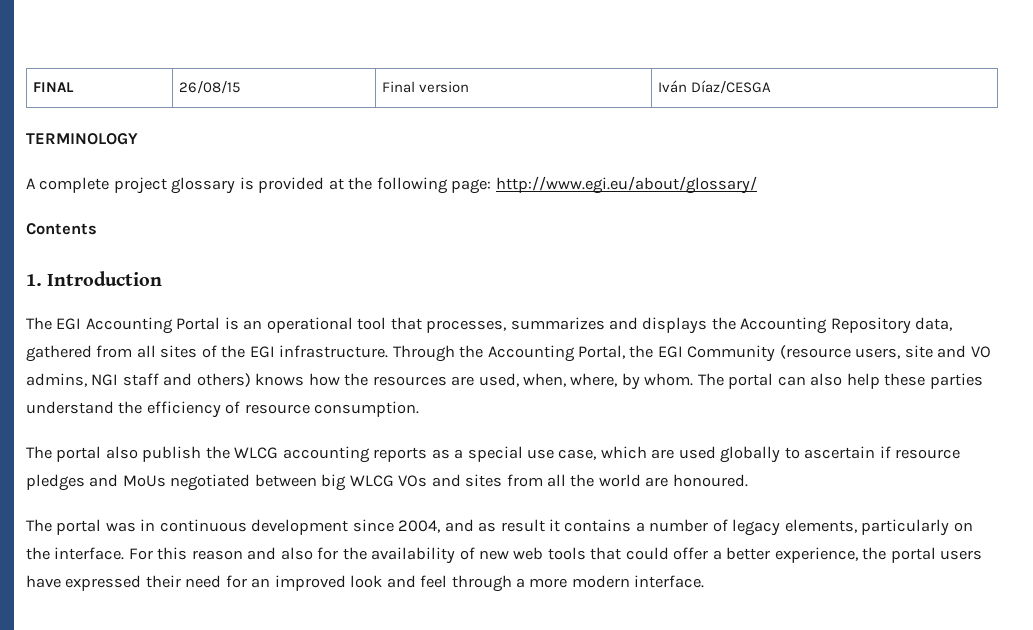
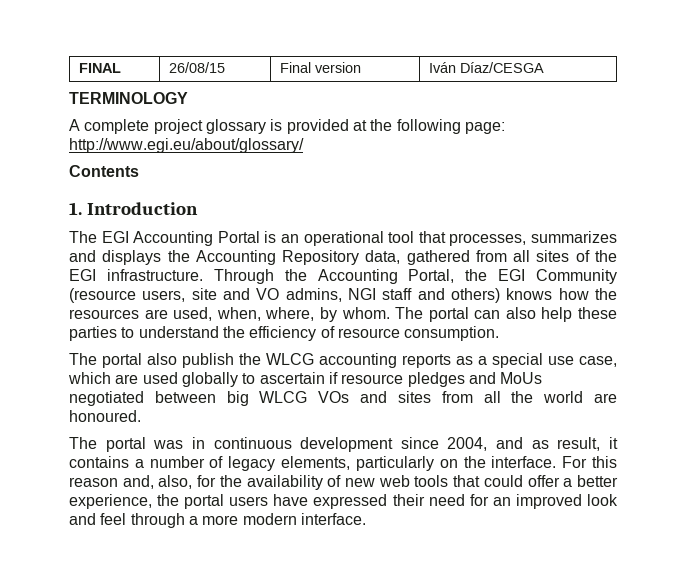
(983, 381) none -> [121,327,135,338] to
[500,519,545,532] result -> [557,437,601,451] result,
[247,547,313,560] and also -> [122,475,193,489] and, also,

